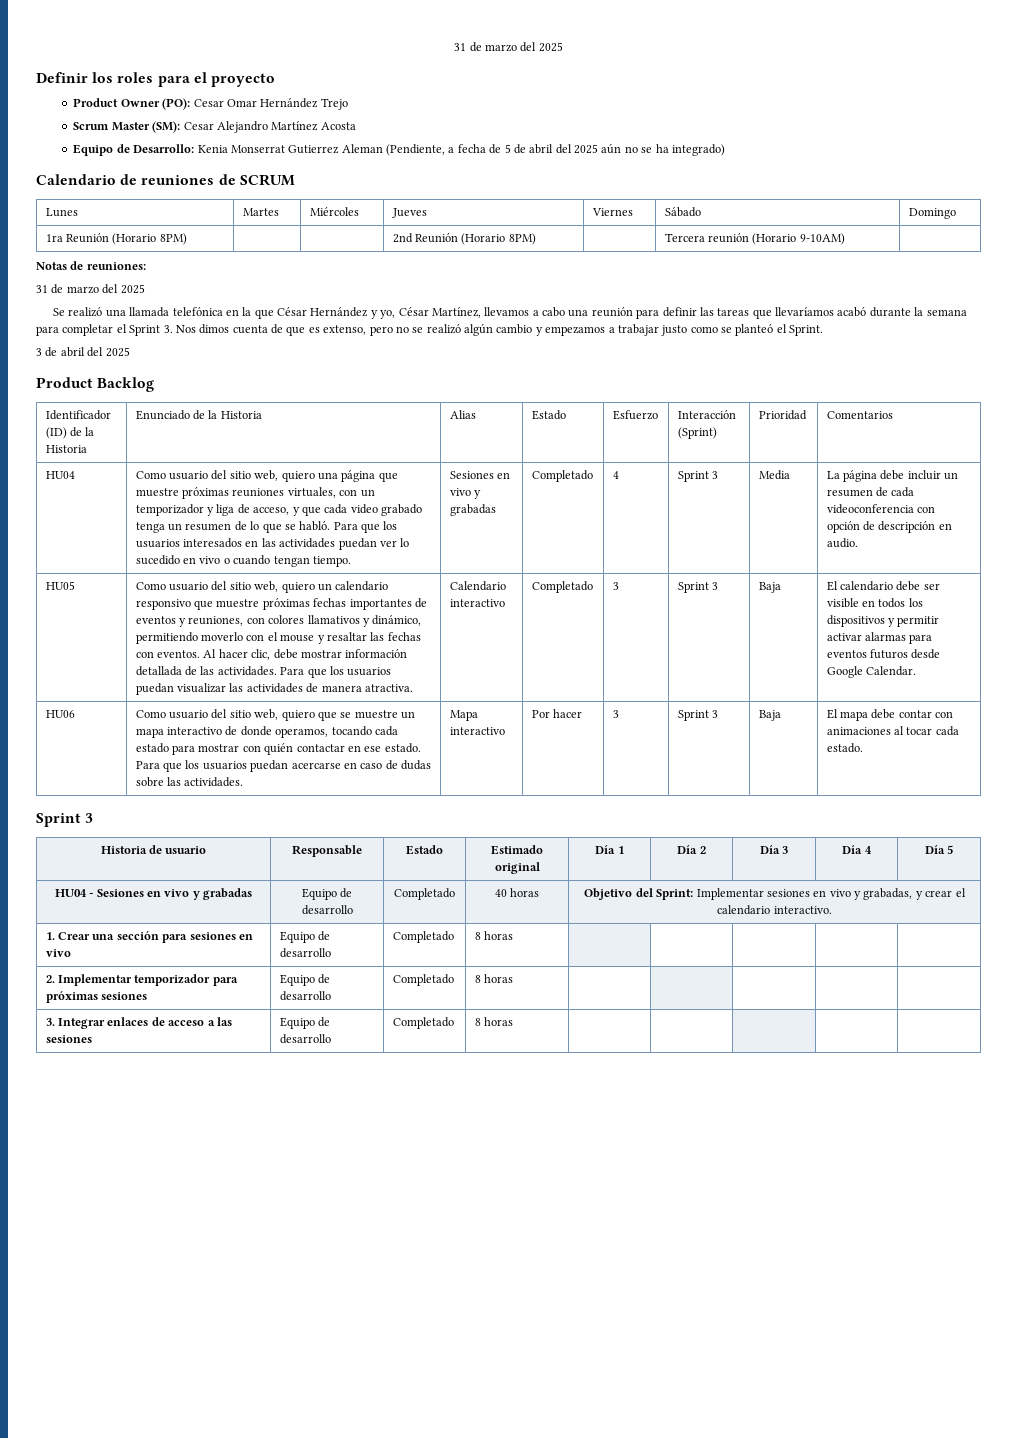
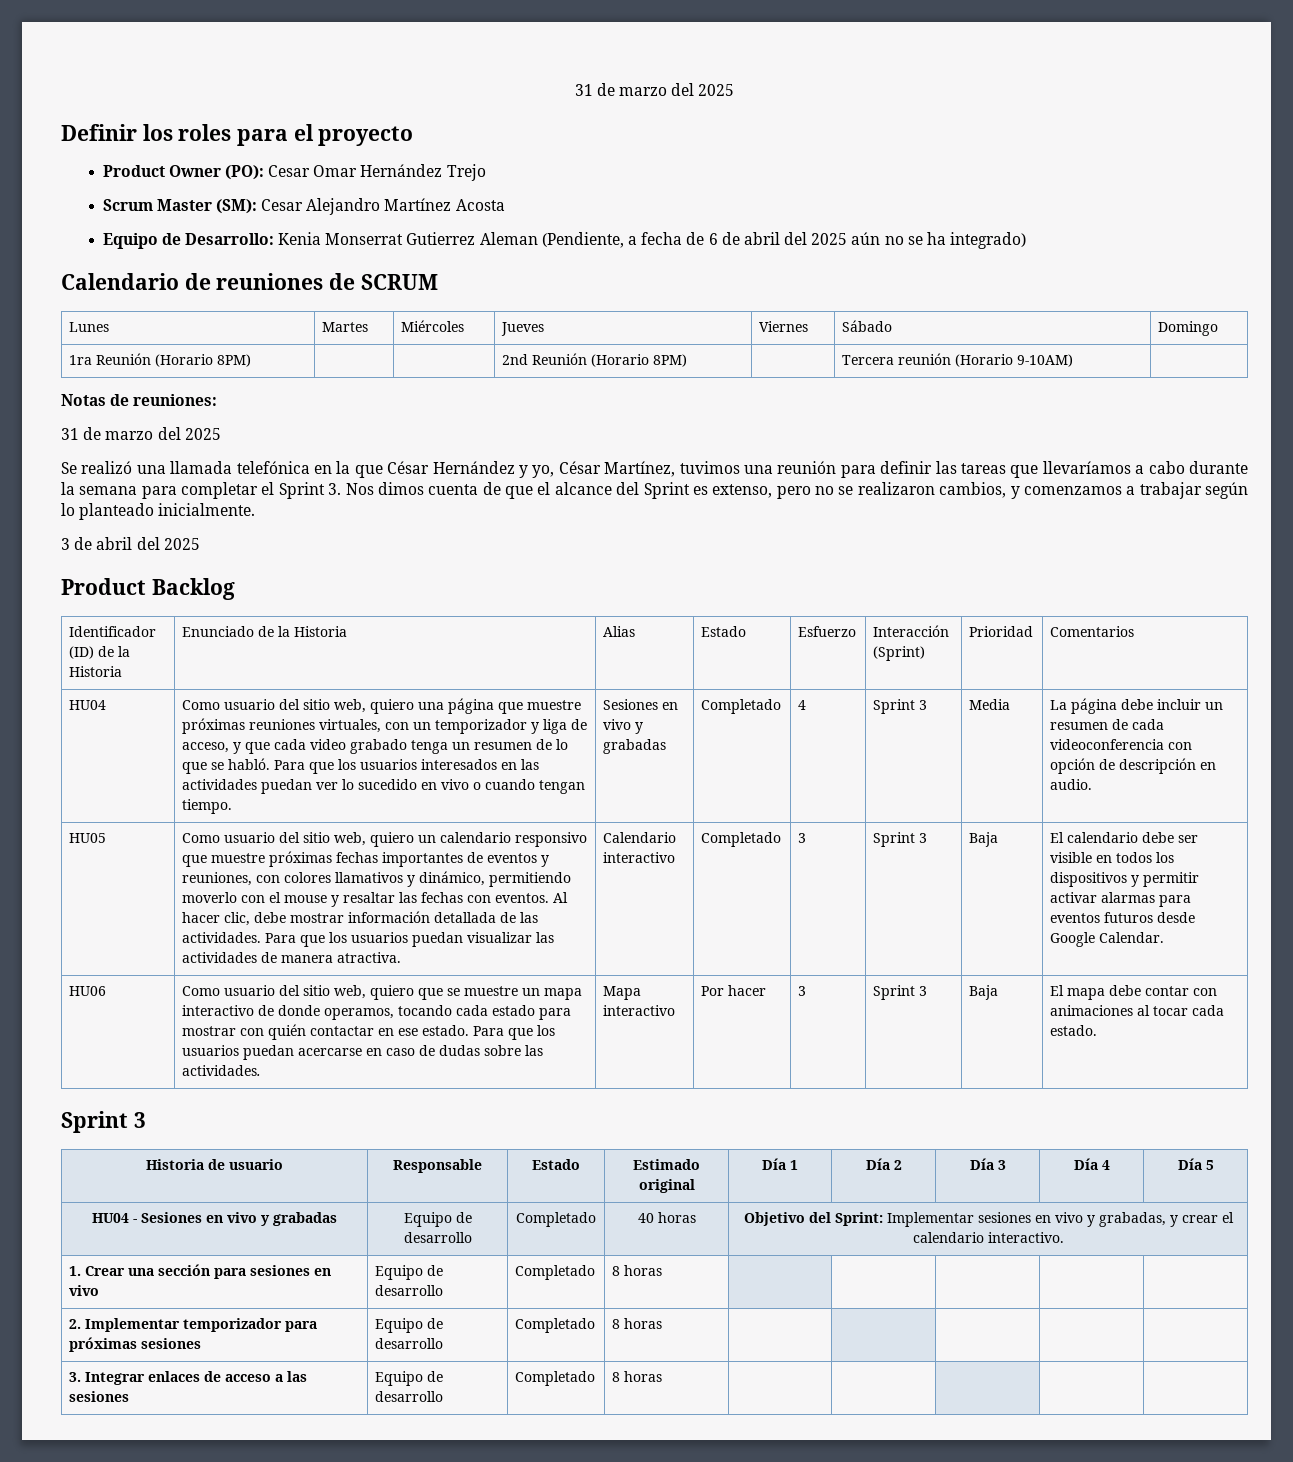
[504,144,511,153] 5 -> [708,233,718,245] 6
[484,307,566,317] llevamos a cabo -> [679,461,740,474] tuvimos
[837,307,867,317] acabó -> [1135,461,1185,474] a cabo
(306, 331) none -> [537,482,690,499] el alcance del Sprint
[426,323,824,336] realizó algún cambio y empezamos a trabajar justo como se planteó el Sprint. -> [857,482,1248,499] [61,503,256,520] realizaron cambios, y comenzamos a trabajar según lo planteado inicialmente.

